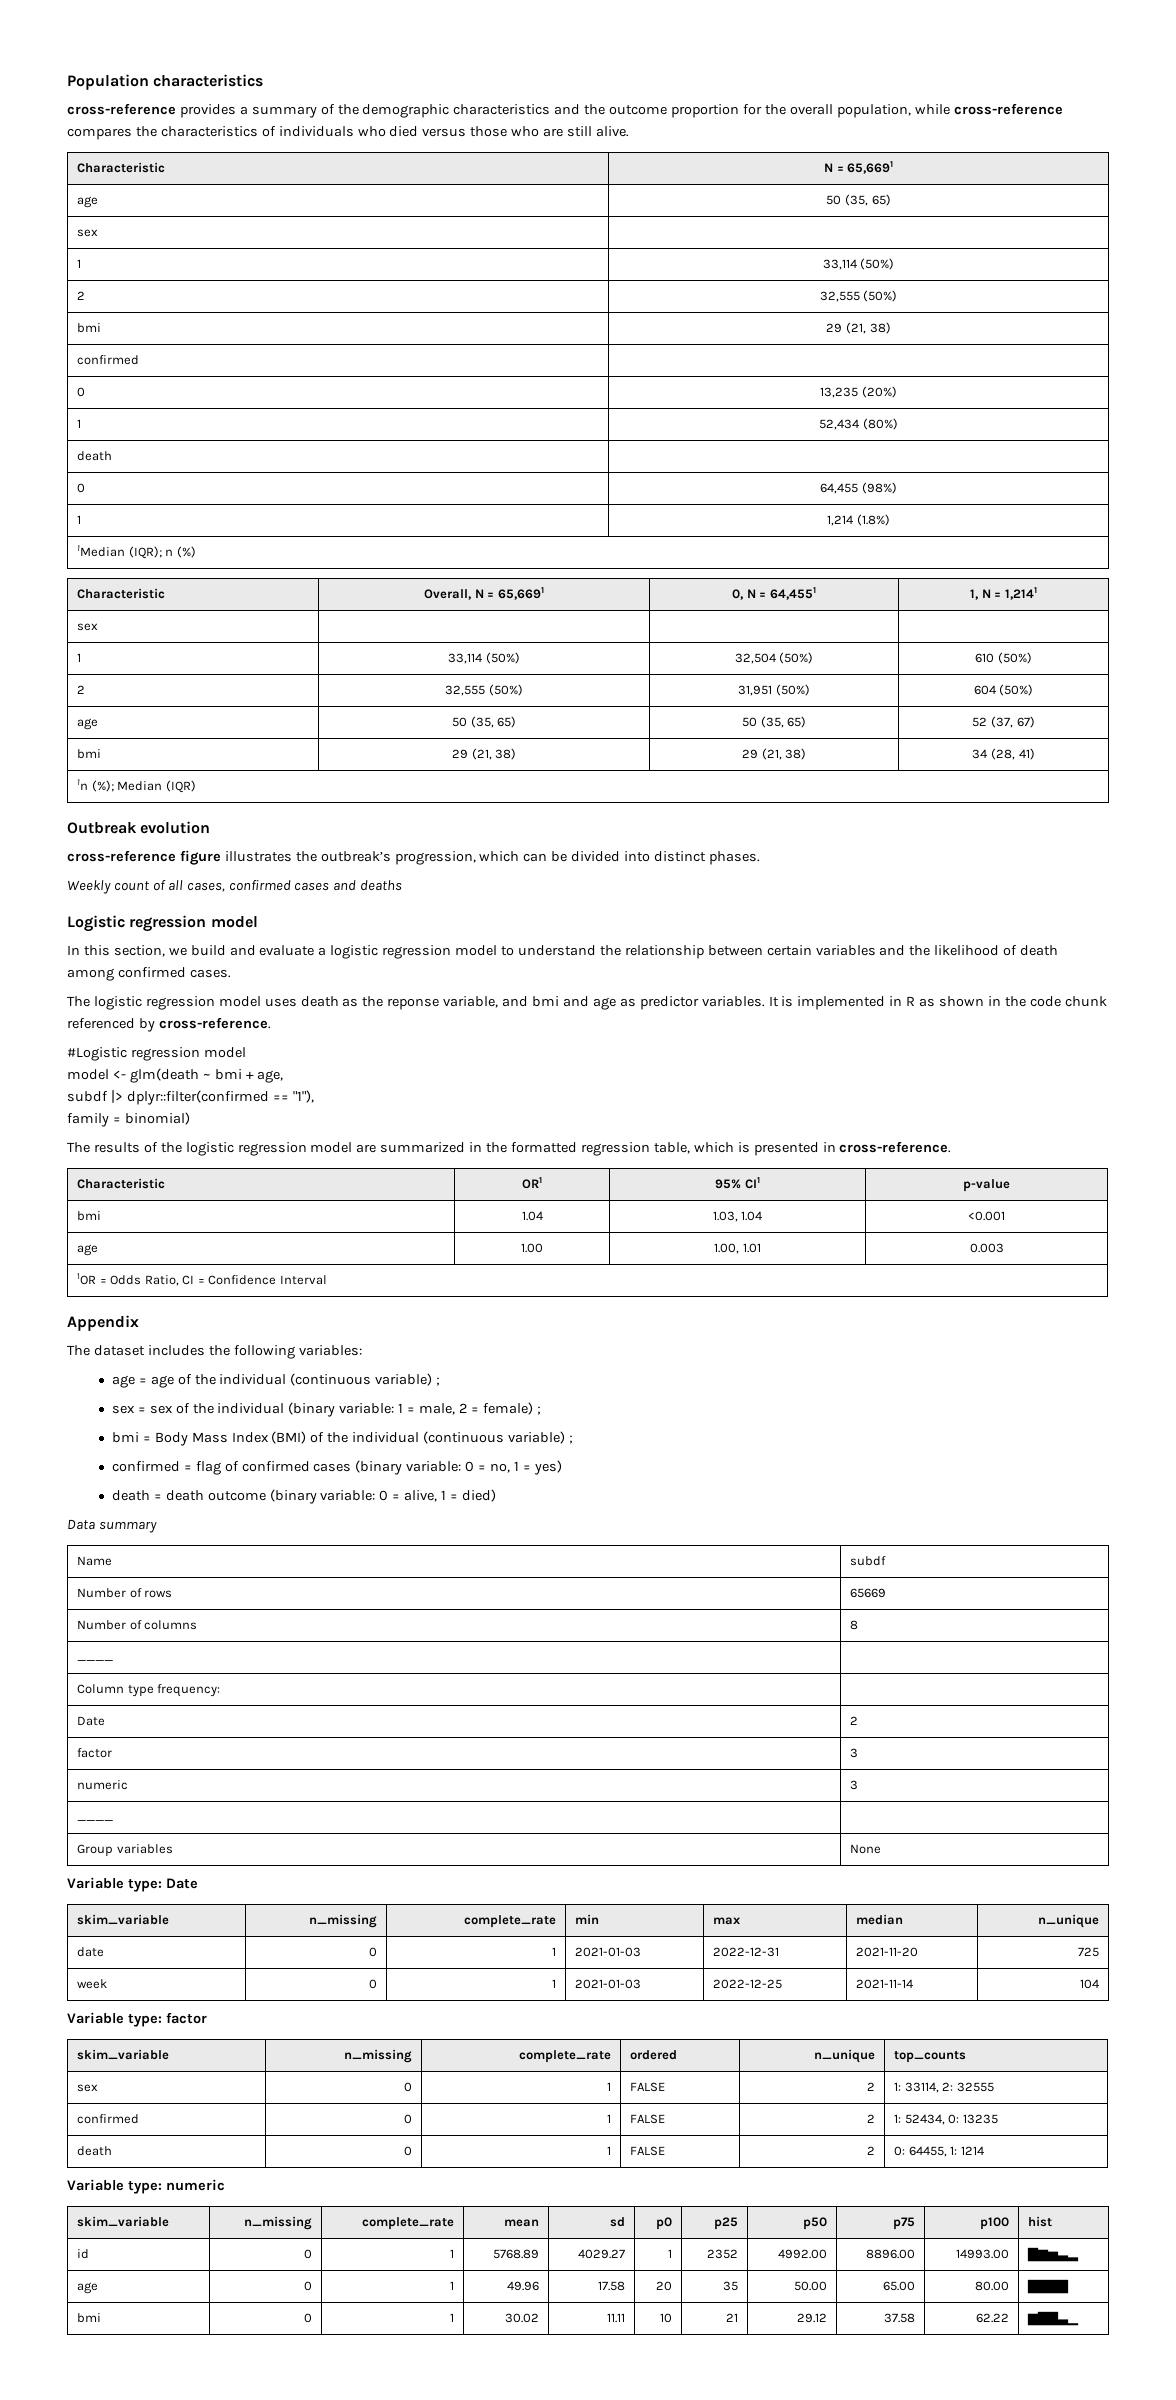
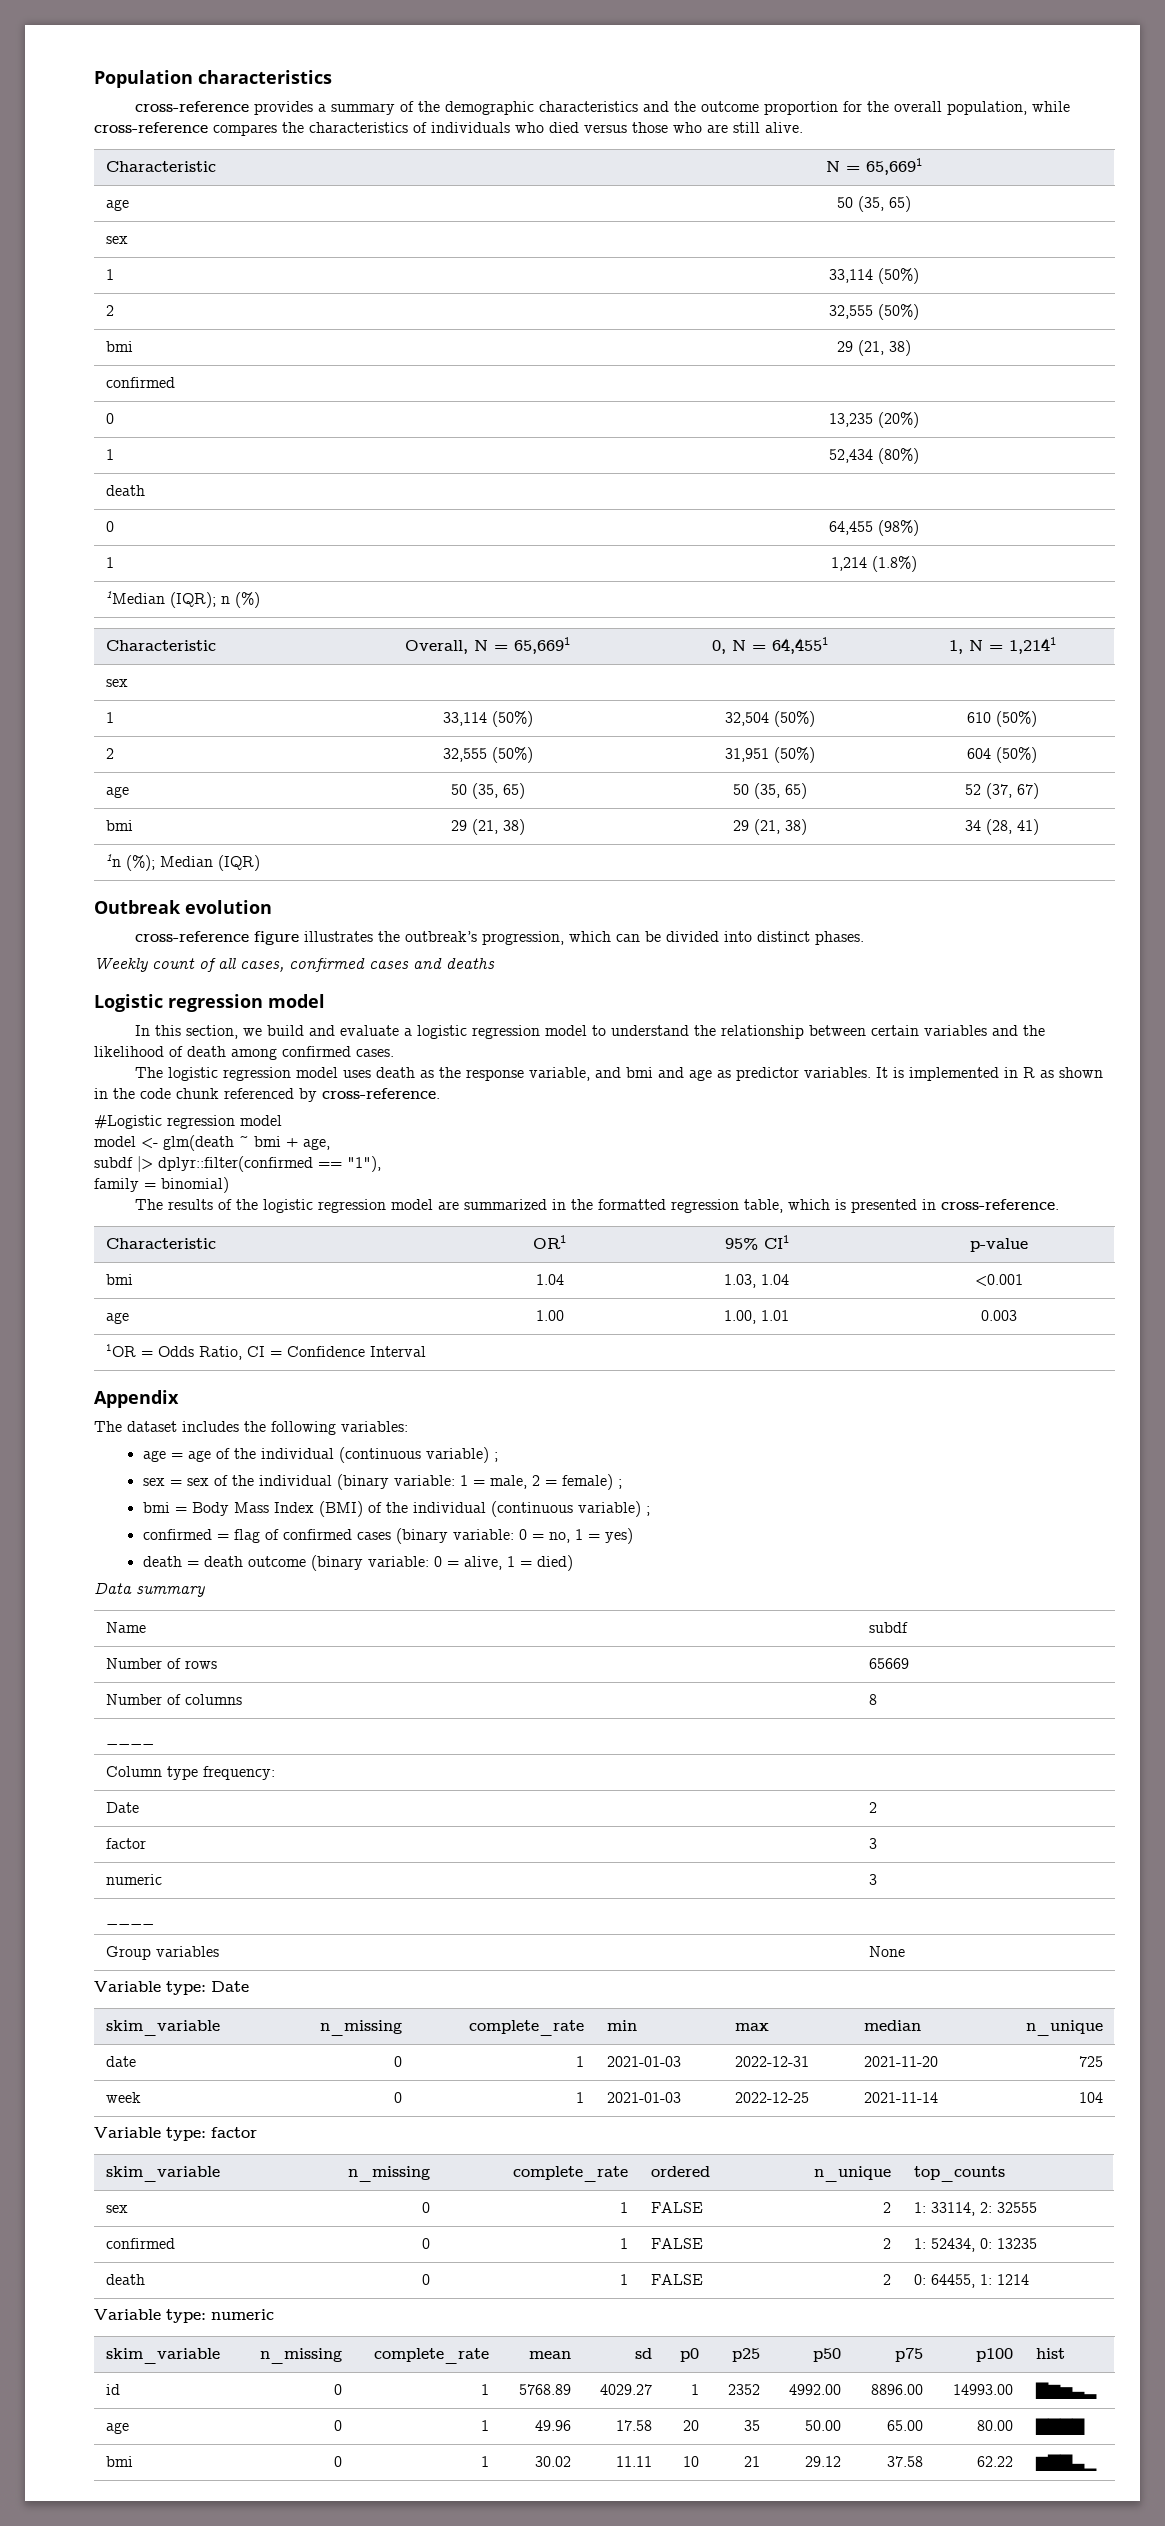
[387,998,440,1010] reponse -> [466,1069,525,1081] response

